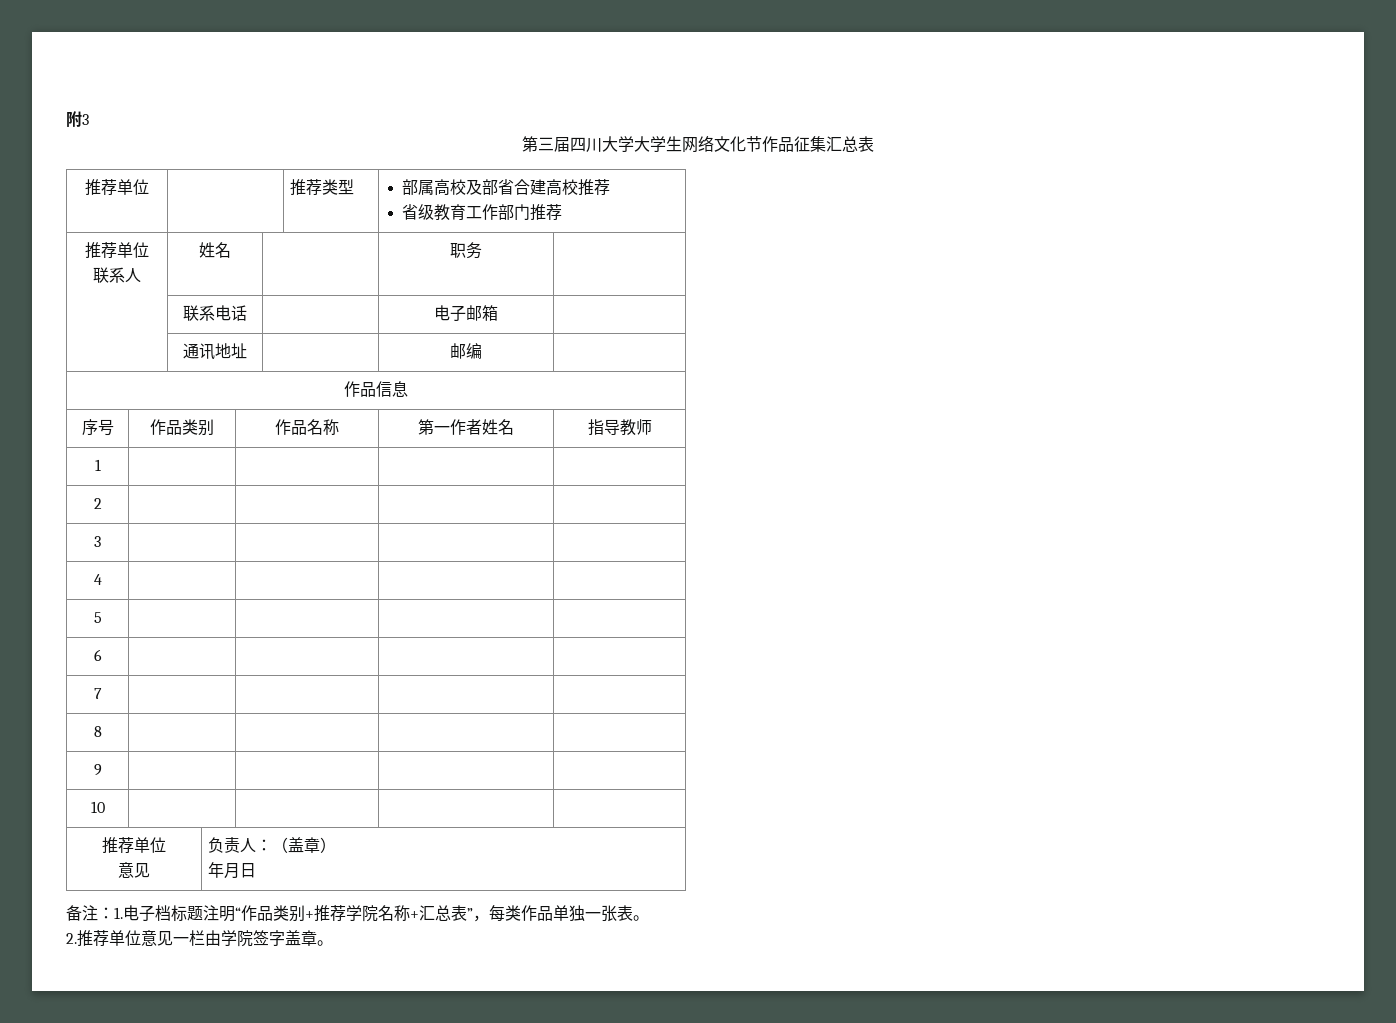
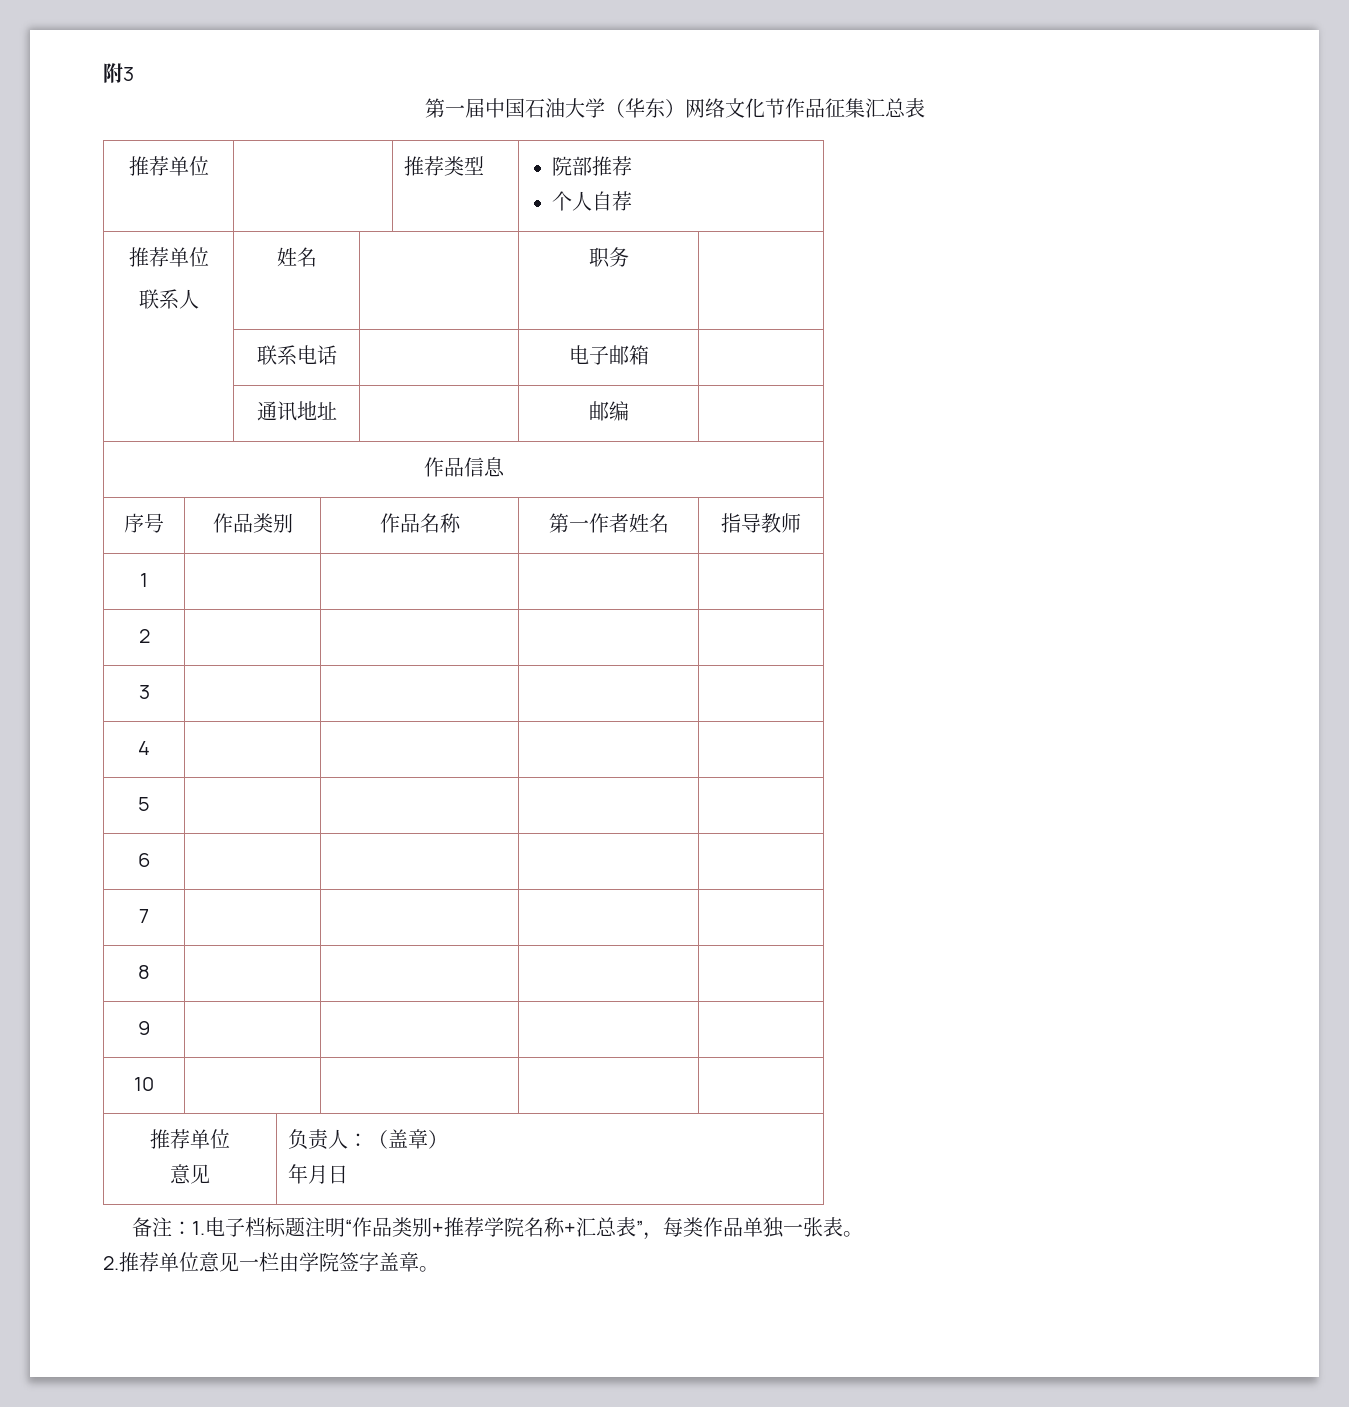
[538,136,682,152] 三届四川大学大学生 -> [444,98,685,118] 一届中国石油大学（华东）
[402,179,611,196] [402,204,547,221] 部属高校及部省合建高校推荐 // 省级教育工作部门推 -> [551,156,632,176] [551,191,612,211] 院部推荐 // 个人自

